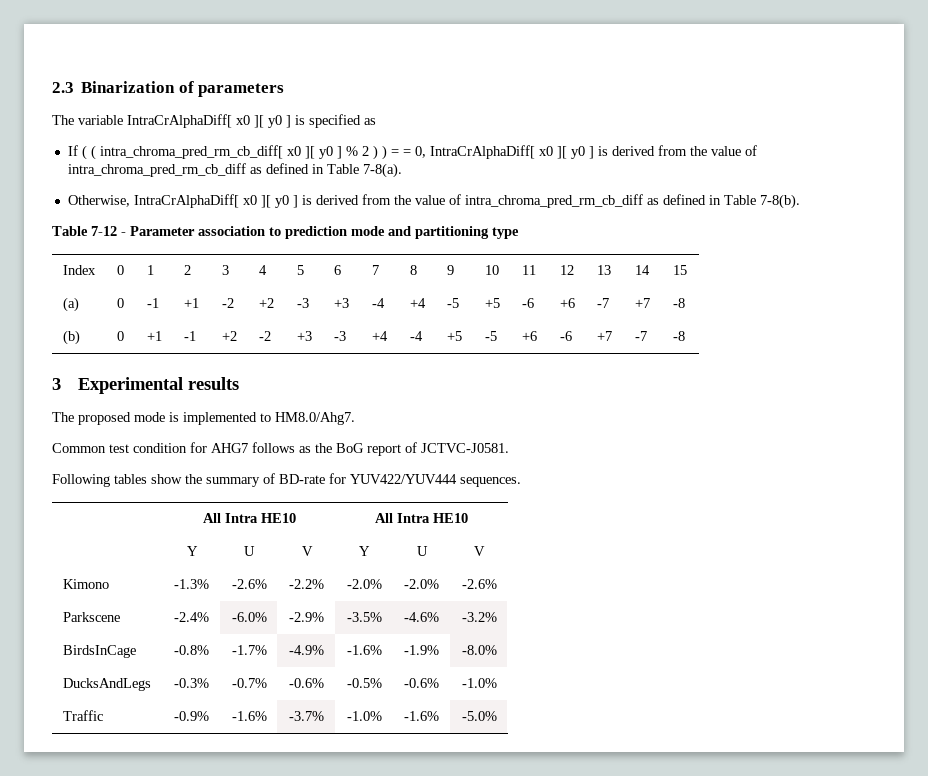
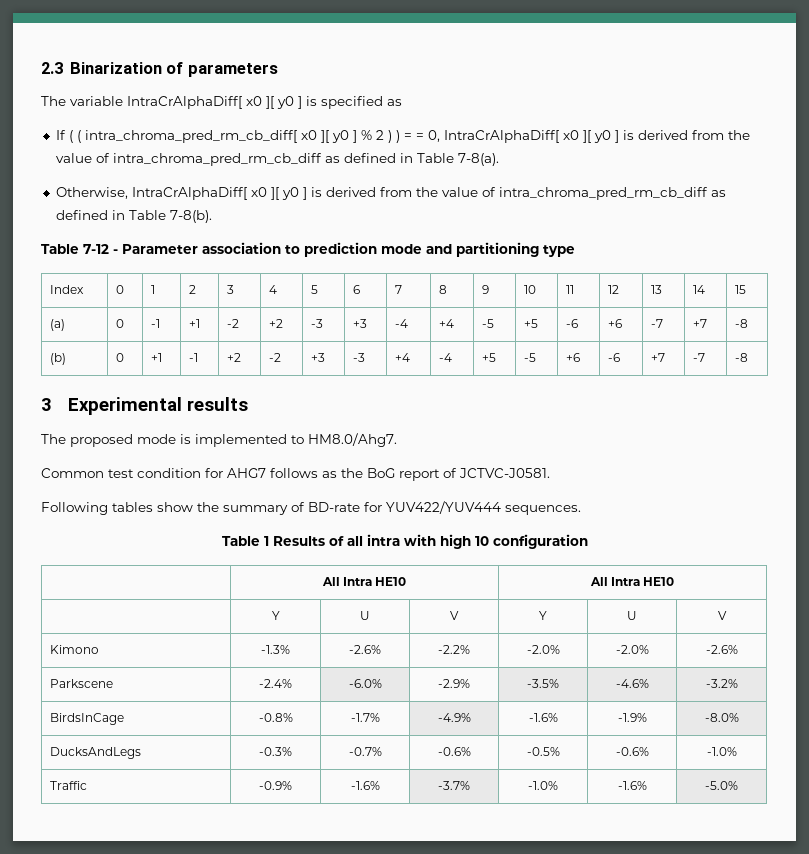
(521, 482) none -> [221,534,588,549] // Table 1 Results of all intra with high 10 configuration

